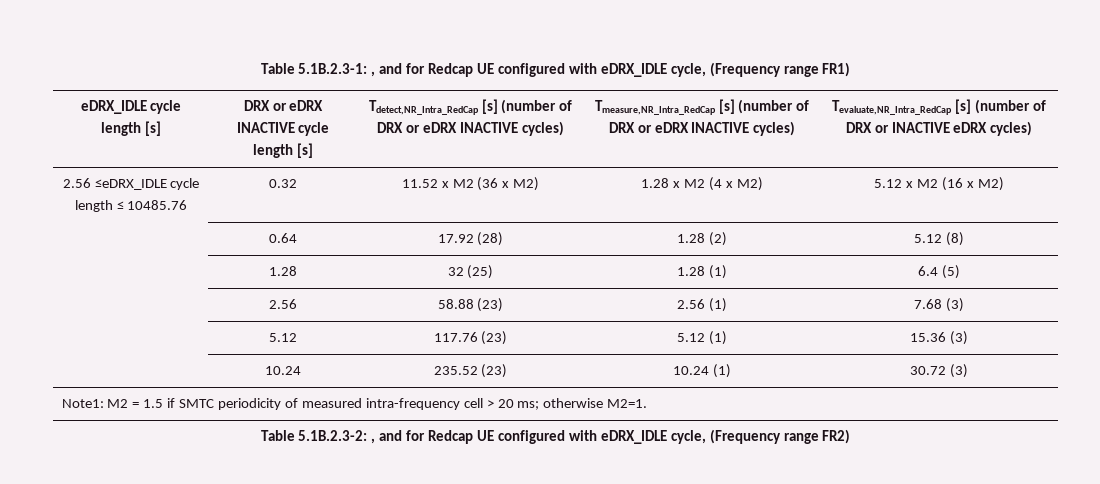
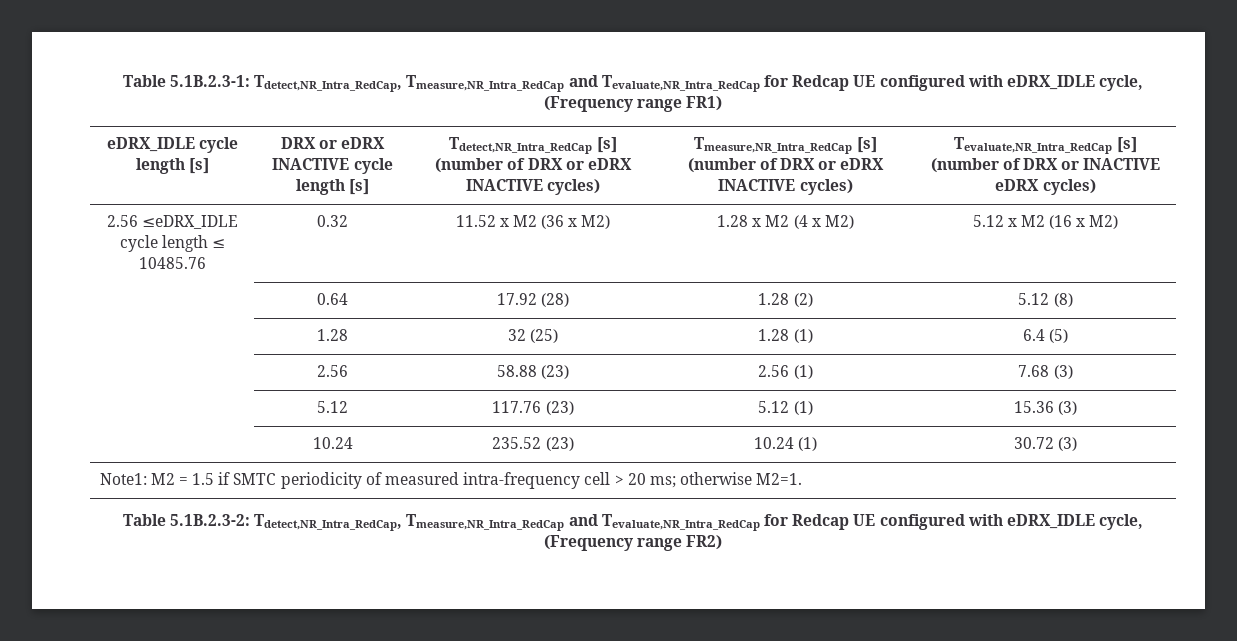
[371,63,403,77] , and -> [254,75,760,92] Tdetect,NR_Intra_RedCap, Tmeasure,NR_Intra_RedCap and Tevaluate,NR_Intra_RedCap
[371,430,403,444] , and -> [254,514,760,531] Tdetect,NR_Intra_RedCap, Tmeasure,NR_Intra_RedCap and Tevaluate,NR_Intra_RedCap

